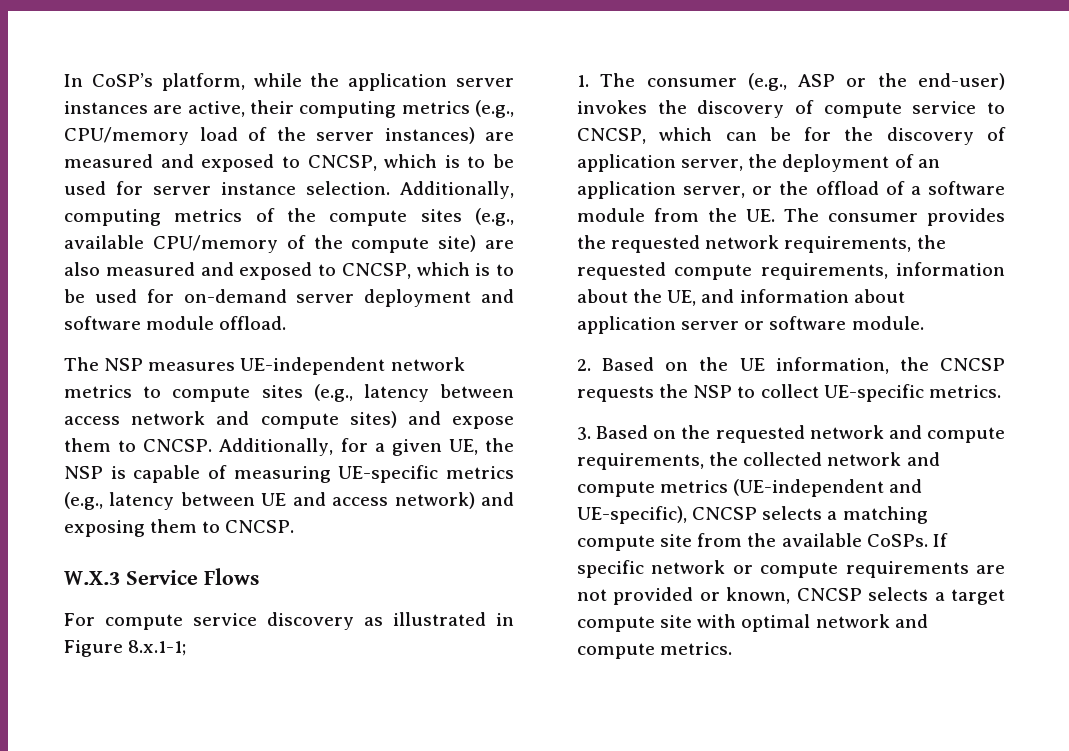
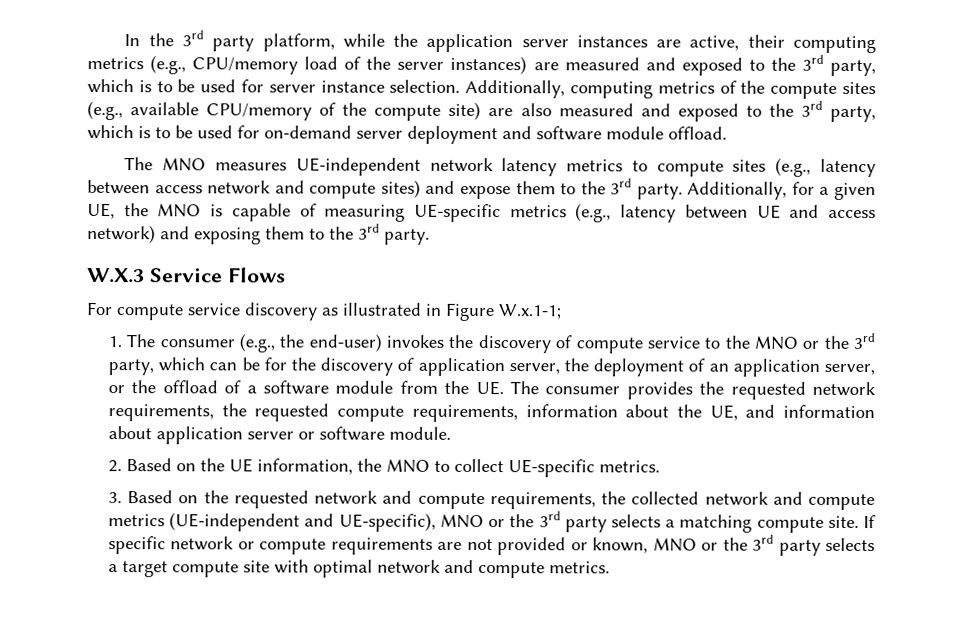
[91,73,153,87] CoSP’s -> [148,30,255,52] the 3rd party
[307,155,377,171] CNCSP, -> [770,54,877,77] the 3rd party,
[341,263,411,279] CNCSP, -> [768,100,877,123] the 3rd party,
[104,358,144,371] NSP -> [162,157,207,172] MNO
(465, 364) none -> [501,158,558,177] latency
[143,439,213,452] CNCSP. -> [580,178,683,200] the 3rd party.
[64,466,103,479] NSP -> [157,203,202,218] MNO
[225,520,295,533] CNCSP. -> [329,223,430,245] the 3rd party.
[128,640,187,656] 8.x.1-1; -> [498,304,562,320] W.x.1-1;
[798,74,867,87] ASP or -> (276, 343) none
[577,128,647,144] CNCSP, -> [724,332,876,350] [107,359,154,376] the MNO or the 3rd party,
[939,358,1005,371] [577,384,733,402] CNCSP requests the NSP -> [385,458,430,473] MNO
[692,506,928,524] [577,533,928,551] CNCSP selects a matching compute site from the available CoSPs. -> [439,511,859,533] MNO or the 3rd party selects a matching compute site.
[796,588,862,601] CNCSP -> [652,534,821,556] MNO or the 3rd party

